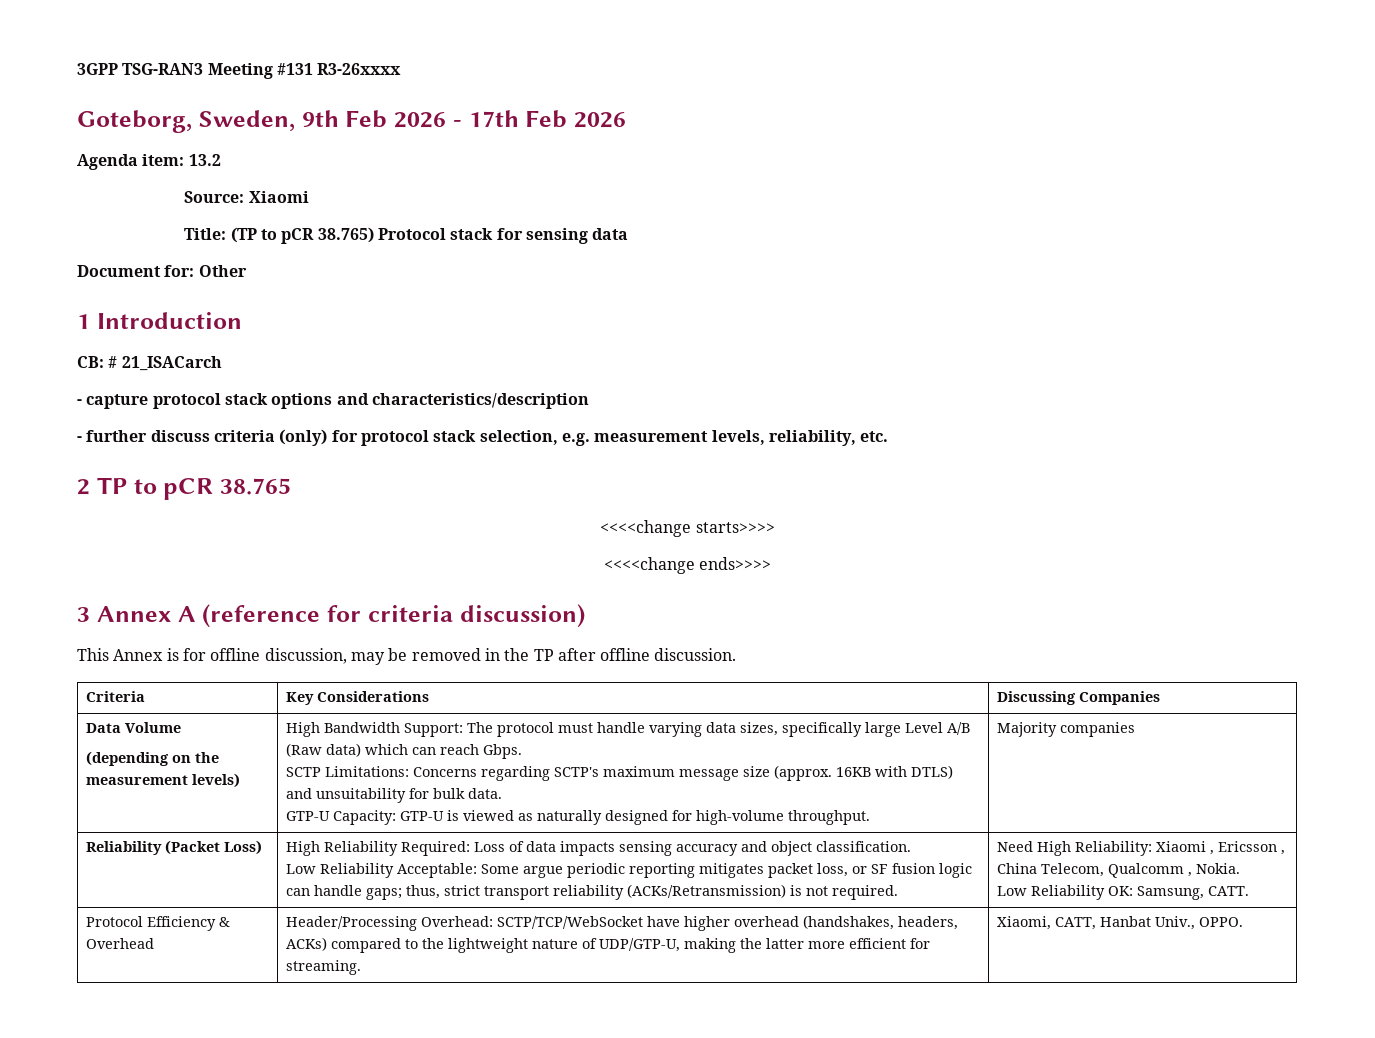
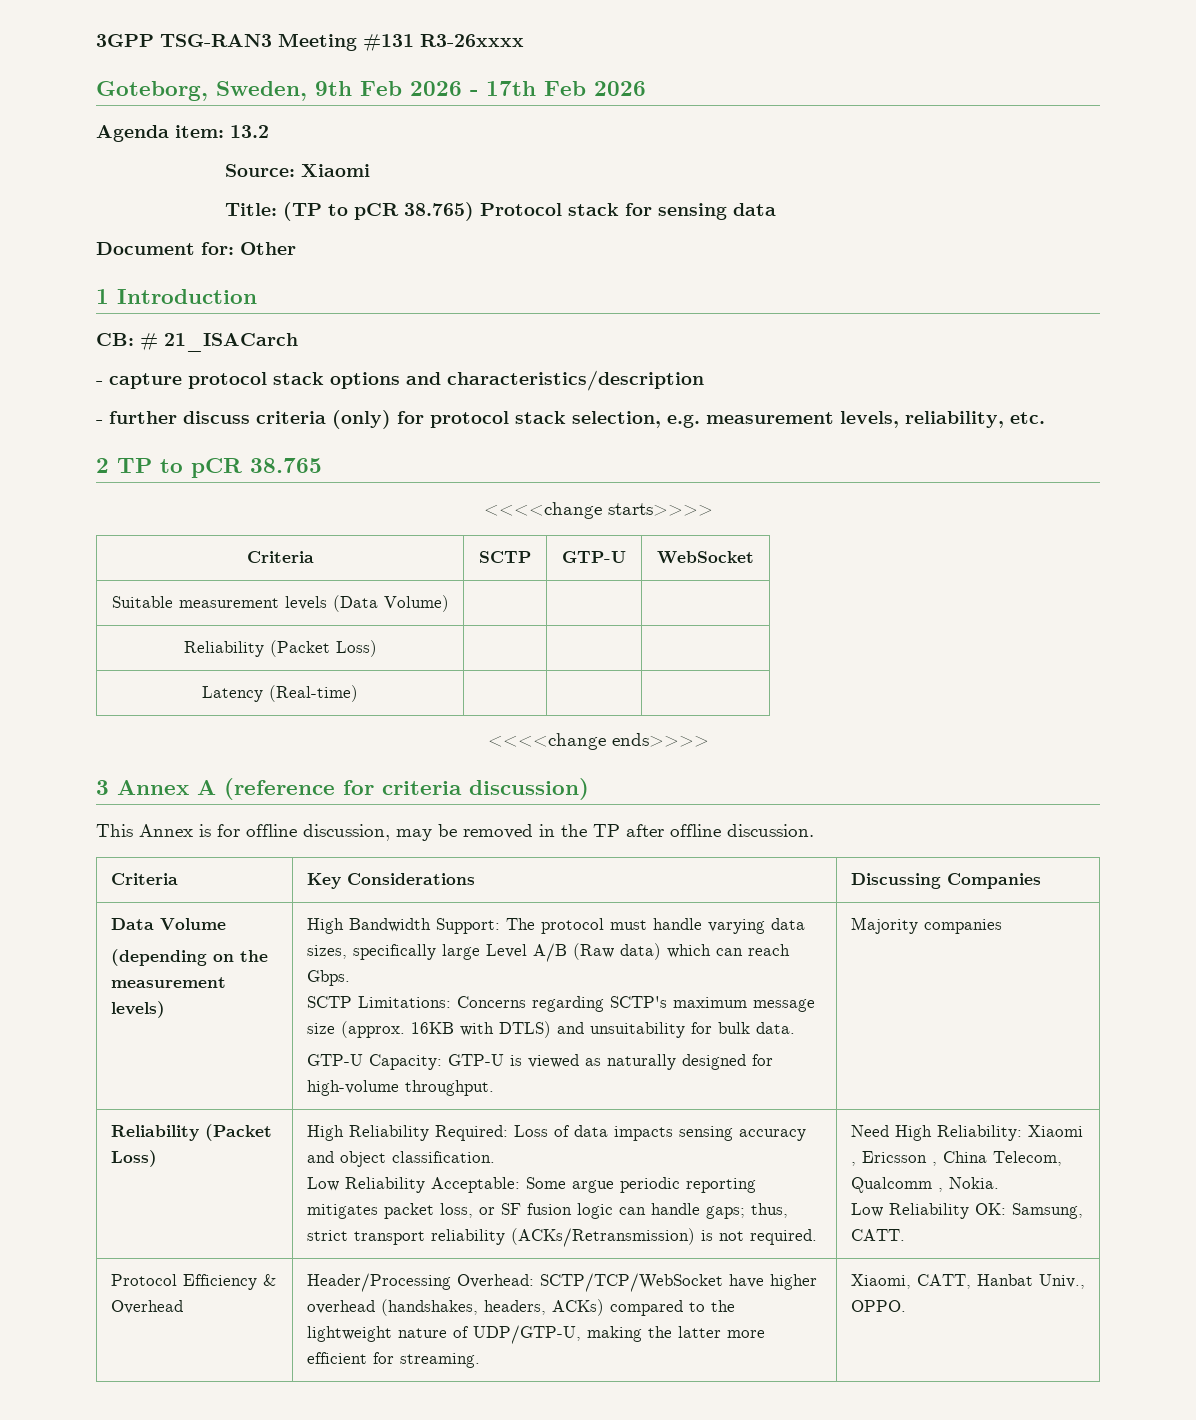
(775, 527) none -> [246,551,314,563] [479,551,531,563] [562,551,626,563] [657,551,754,564] [111,595,449,612] [183,640,377,657] [202,685,358,702] // Criteria | SCTP | GTP-U | WebSocket // Suitable measurement levels (Data Volume) | | | // Reliability (Packet Loss) | | | // Latency (Real-time) | | |

